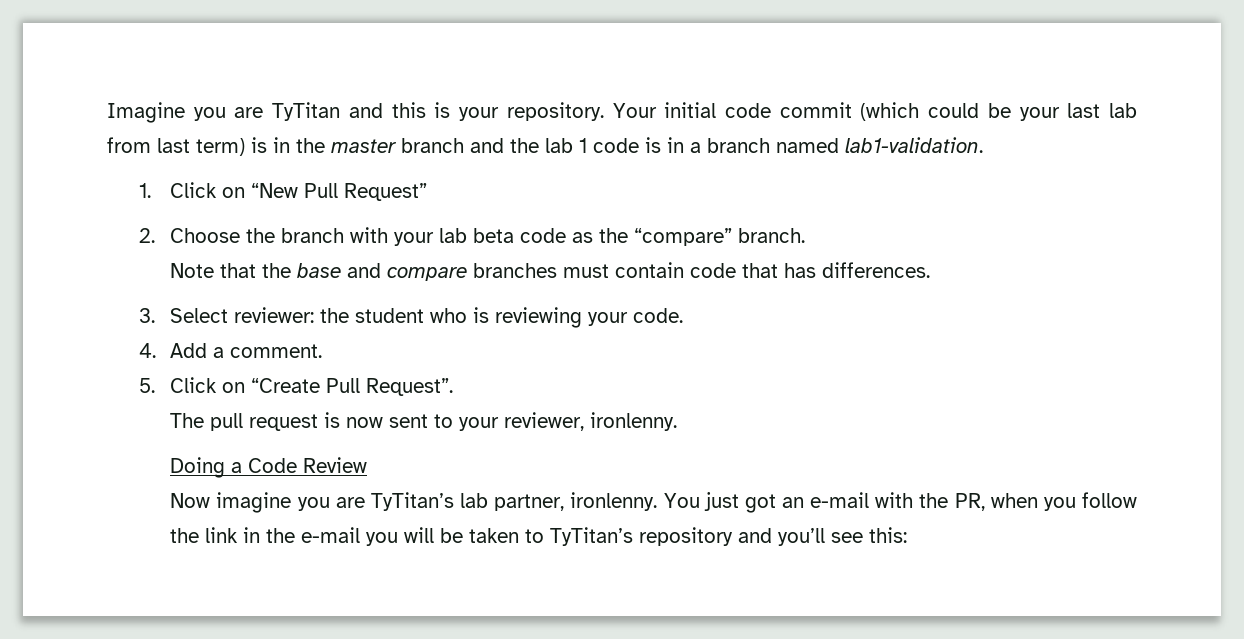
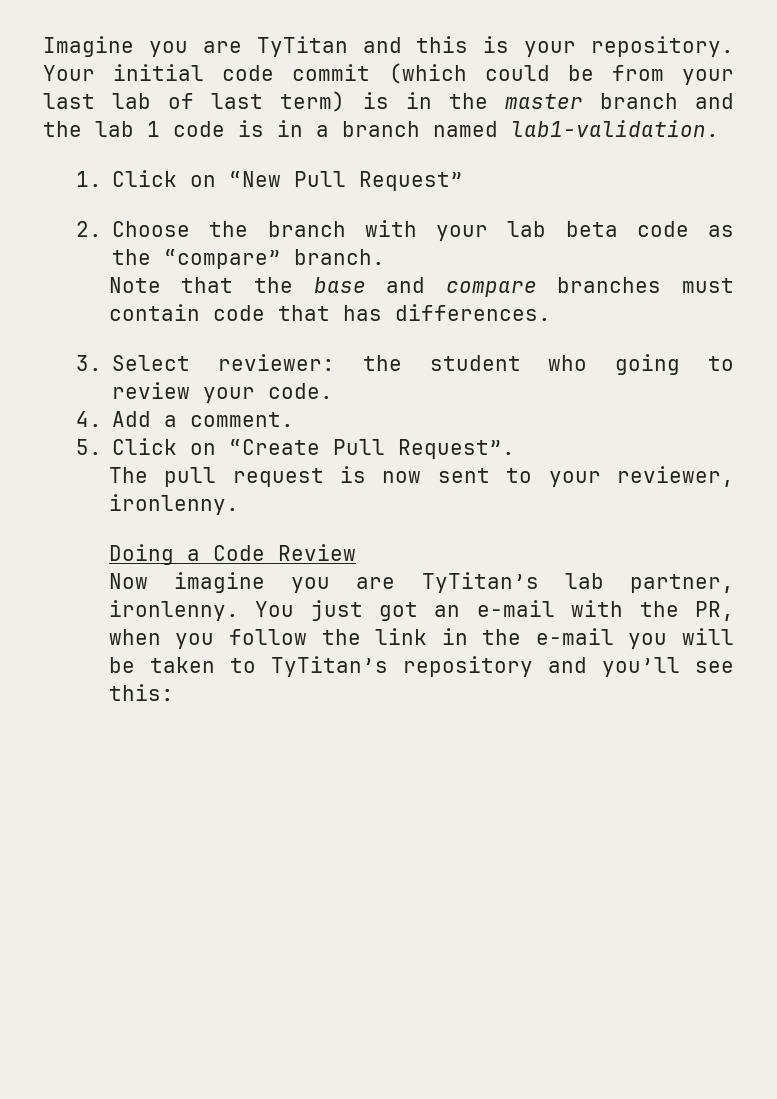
(1011, 110) none -> [611,65,664,81] from
[107,137,151,153] from -> [168,93,195,109] of
[473,307,583,328] is reviewing -> [615,354,734,375] [112,382,191,399] going to review

